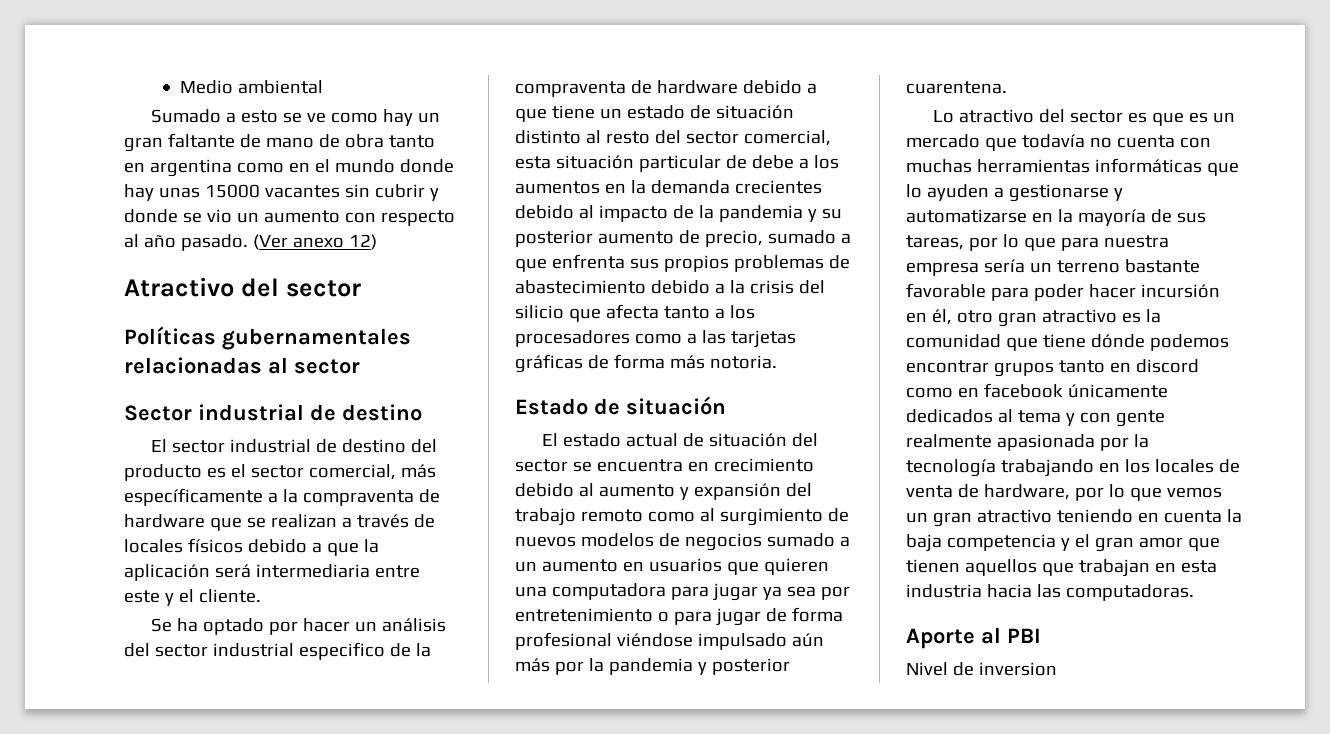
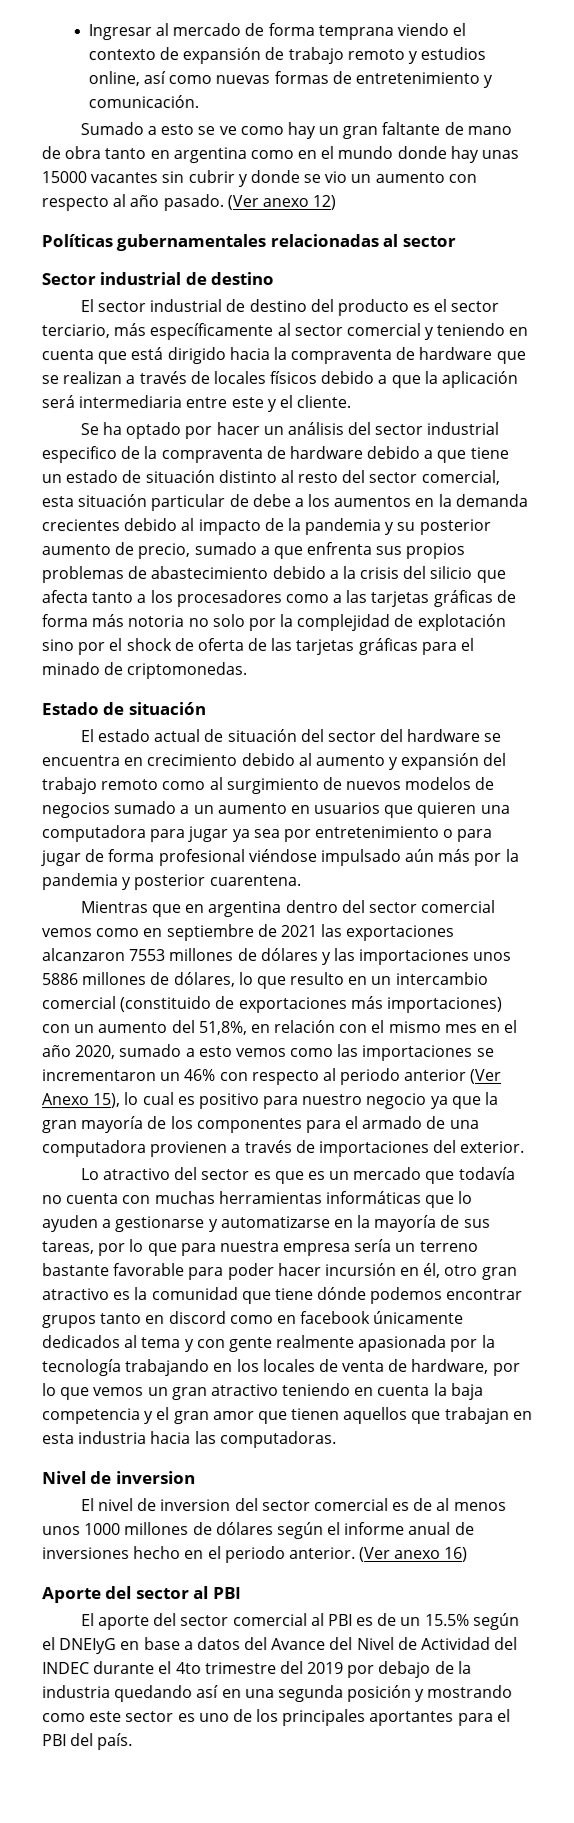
[180,80,324,94] Medio ambiental -> [87,22,467,41] [87,46,487,65] [87,70,494,88] [87,95,199,109] Ingresar al mercado de forma temprana viendo el contexto de expansión de trabajo remoto y estudios online, así como nuevas formas de entretenimiento y comunicación.
[124,277,361,297] // Atractivo del sector -> (337, 202) none
[308,464,396,480] comercial, -> [41,324,110,339] terciario,
[267,492,278,503] a -> [276,322,529,340] [41,347,270,365] al sector comercial y teniendo en cuenta que está dirigido hacia
[709,355,777,369] notoria. -> [127,613,506,632] [41,637,475,656] [41,662,248,680] notoria no solo por la complejidad de explotación sino por el shock de oferta de las tarjetas gráficas para el minado de criptomonedas.
(568, 465) none -> [379,728,481,742] del hardware
(1007, 87) none -> [79,899,497,918] [42,923,456,942] [42,947,513,965] [42,971,489,990] [42,995,503,1014] [42,1019,519,1036] [42,1043,495,1061] [42,1067,503,1086] [42,1091,500,1110] [42,1115,480,1134] [42,1139,526,1158] // Mientras que en argentina dentro del sector comercial vemos como en septiembre de 2021 las exportaciones alcanzaron 7553 millones de dólares y las importaciones unos 5886 millones de dólares, lo que resulto en un intercambio comercial (constituido de exportaciones más importaciones) con un aumento del 51,8%, en relación con el mismo mes en el año 2020, sumado a esto vemos como las importaciones se incrementaron un 46% con respecto al periodo anterior (Ver Anexo 15), lo cual es positivo para nuestro negocio ya que la gran mayoría de los componentes para el armado de una computadora provienen a través de importaciones del exterior.
(1194, 592) none -> [42,1471,196,1485] [80,1497,507,1512] [42,1521,475,1540] [42,1546,469,1564] // Nivel de inversion // El nivel de inversion del sector comercial es de al menos unos 1000 millones de dólares según el informe anual de inversiones hecho en el periodo anterior. (Ver anexo 16)
(975, 638) none -> [105,1586,190,1600] del sector
[906,662,1057,676] Nivel de inversion -> [80,1612,520,1631] [42,1636,519,1655] [42,1660,472,1678] [42,1684,514,1703] [42,1708,511,1727] [42,1733,134,1751] El aporte del sector comercial al PBI es de un 15.5% según el DNEIyG en base a datos del Avance del Nivel de Actividad del INDEC durante el 4to trimestre del 2019 por debajo de la industria quedando así en una segunda posición y mostrando como este sector es uno de los principales aportantes para el PBI del país.

